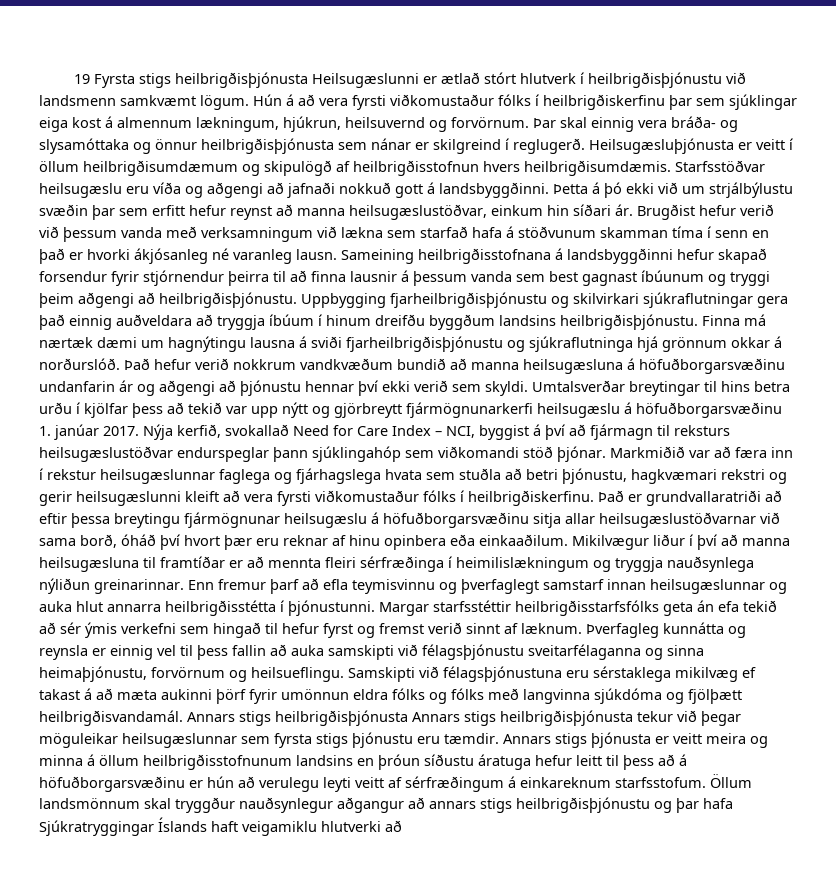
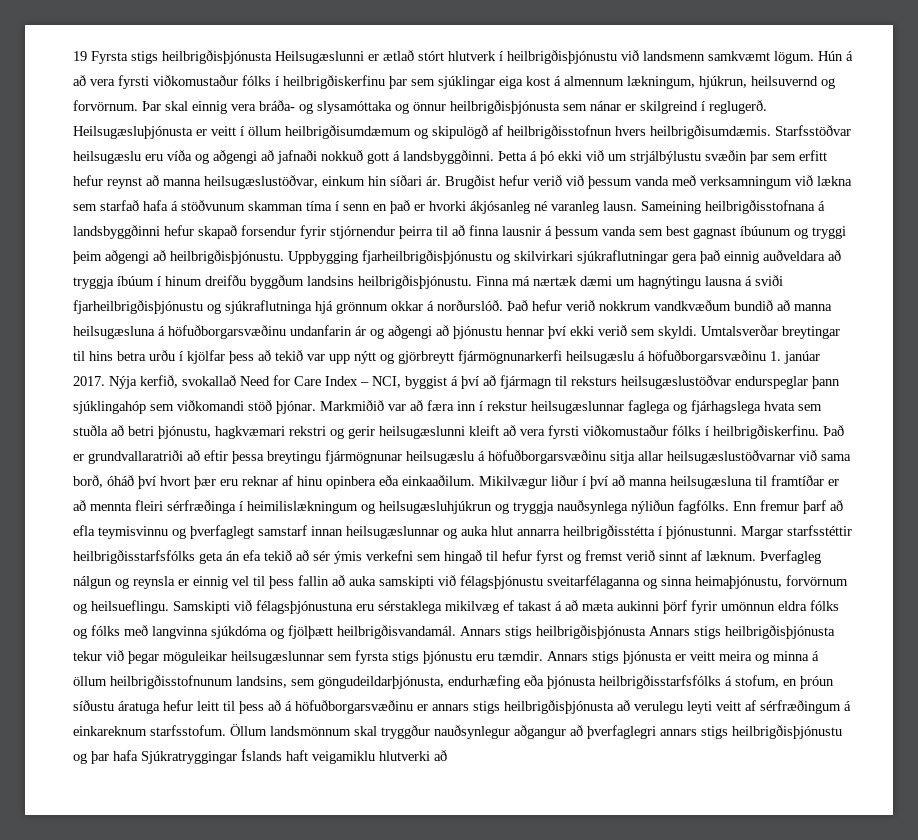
(611, 566) none -> [379,501,509,514] heilsugæsluhjúkrun og
[94,579,184,594] greinarinnar. -> [678,500,729,514] fagfólks.
[663,622,724,634] kunnátta -> [73,576,112,589] nálgun
[296,755,353,766] landsins -> [236,675,779,689] landsins, sem göngudeildarþjónusta, endurhæfing eða þjónusta heilbrigðisstarfsfólks á stofum,
[207,776,234,788] hún -> [432,700,614,714] annars stigs heilbrigðisþjónusta
(425, 803) none -> [587,725,656,739] þverfaglegri

